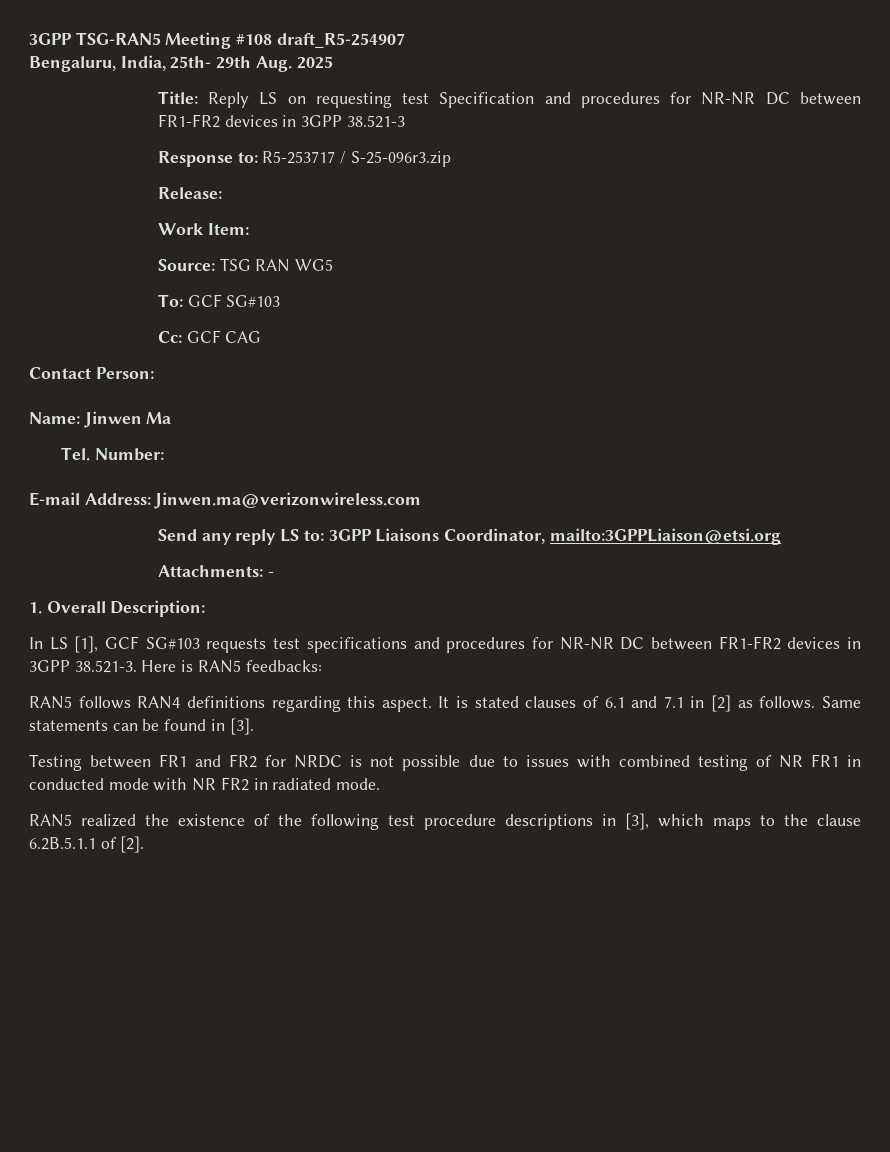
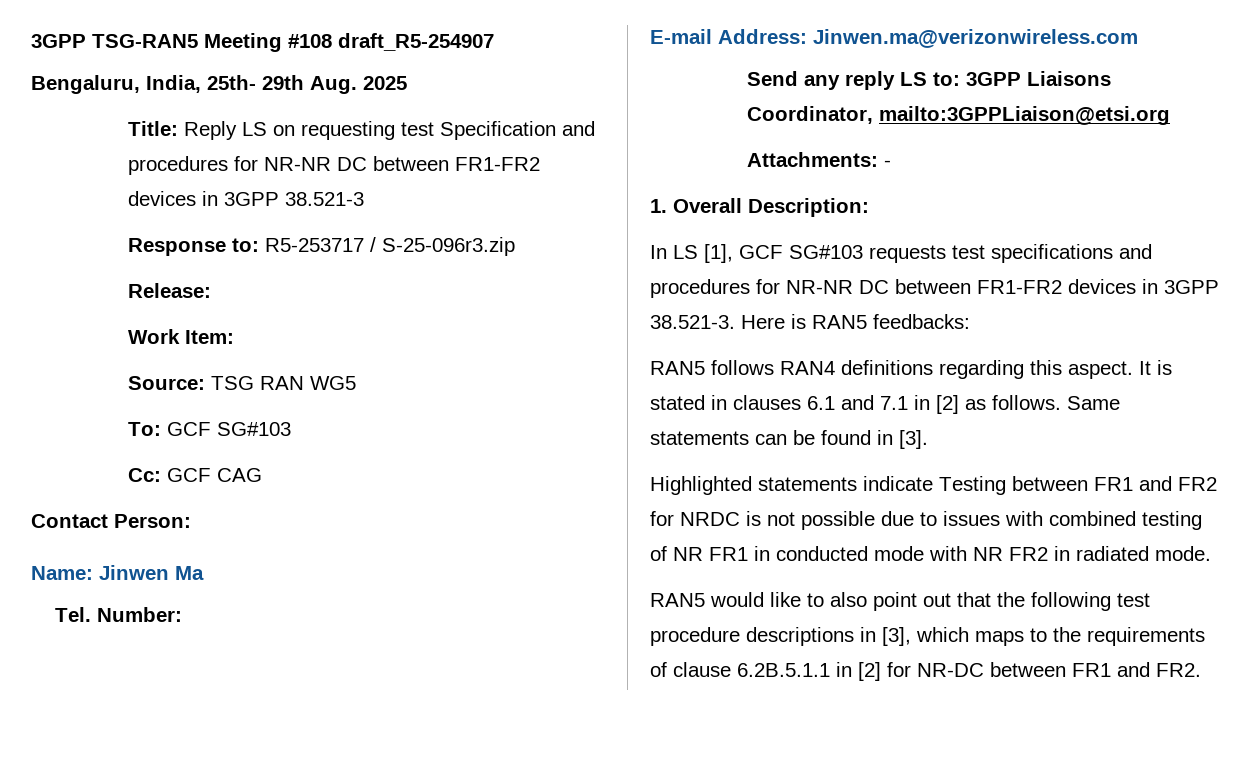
[525,696,599,708] clauses of -> [711,395,801,410] in clauses
(254, 726) none -> [650,476,933,495] Highlighted statements indicate
[81,814,270,827] realized the existence of -> [710,592,991,611] would like to also point out that
[817,814,861,826] [29,836,145,853] clause 6.2B.5.1.1 of [2]. -> [1087,627,1205,646] [650,662,1201,681] requirements of clause 6.2B.5.1.1 in [2] for NR-DC between FR1 and FR2.

